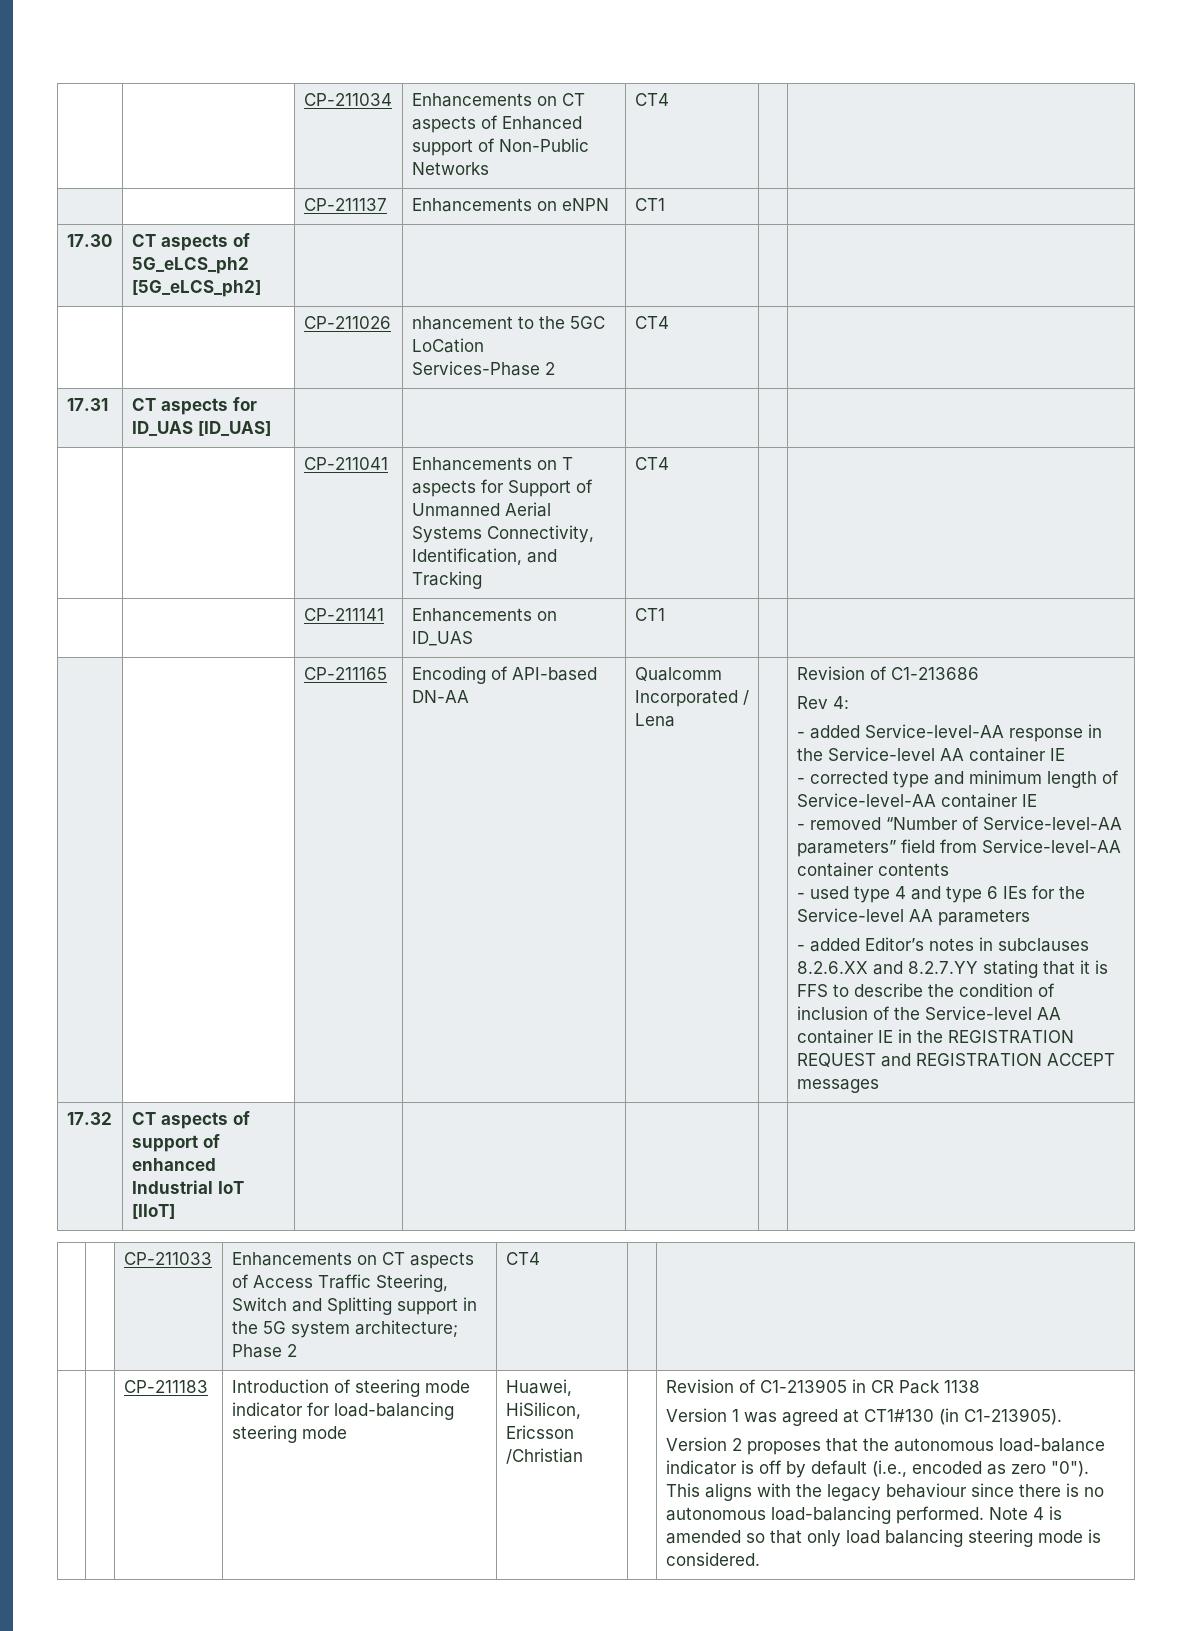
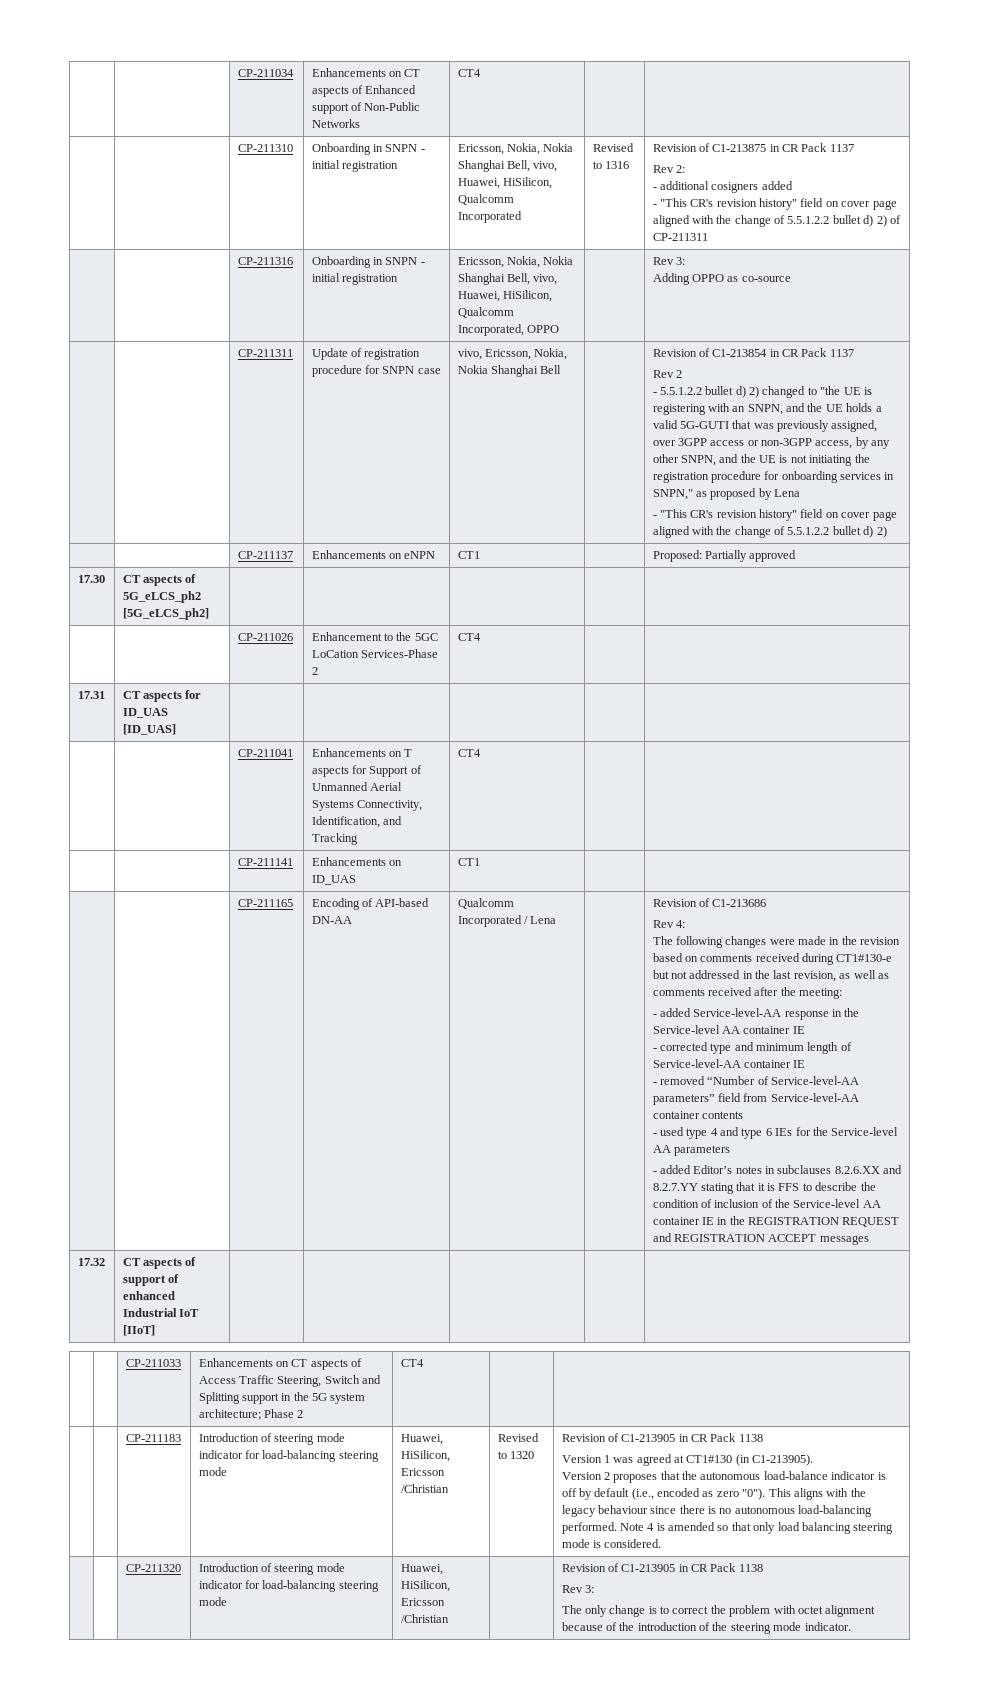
(669, 99) none -> [237,144,293,152] [311,143,425,155] [311,160,398,172] [457,143,574,155] [457,160,558,172] [457,177,552,189] [457,194,514,205] [457,211,522,223] [592,143,634,152] [592,161,629,169] [652,143,854,152] [652,165,685,173] [652,181,793,193] [652,198,897,210] [652,215,901,227] [652,233,708,241] [237,257,293,265] [311,256,425,268] [311,273,398,285] [457,256,574,268] [457,273,558,285] [457,290,552,302] [457,307,514,318] [457,324,559,336] [652,257,685,265] [652,273,791,285] [237,349,293,357] [311,348,421,360] [311,365,441,377] [457,348,568,360] [457,365,562,377] [652,348,854,357] [652,370,682,378] [652,386,872,398] [652,403,882,415] [652,420,878,432] [652,437,891,449] [652,454,870,466] [652,471,895,483] [652,488,801,500] [652,509,897,521] [652,526,887,538] // | | CP-211310 | Onboarding in SNPN - initial registration | Ericsson, Nokia, Nokia Shanghai Bell, vivo, Huawei, HiSilicon, Qualcomm Incorporated | Revised to 1316 | Revision of C1-213875 in CR Pack 1137 // Rev 2: // - additional cosigners added // - "This CR's revision history" field on cover page aligned with the change of 5.5.1.2.2 bullet d) 2) of CP-211311 // | | CP-211316 | Onboarding in SNPN - initial registration | Ericsson, Nokia, Nokia Shanghai Bell, vivo, Huawei, HiSilicon, Qualcomm Incorporated, OPPO | | Rev 3: // Adding OPPO as co-source // | | CP-211311 | Update of registration procedure for SNPN case | vivo, Ericsson, Nokia, Nokia Shanghai Bell | | Revision of C1-213854 in CR Pack 1137 // Rev 2 // - 5.5.1.2.2 bullet d) 2) changed to "the UE is registering with an SNPN, and the UE holds a valid 5G-GUTI that was previously assigned, over 3GPP access or non-3GPP access, by any other SNPN, and the UE is not initiating the registration procedure for onboarding services in SNPN," as proposed by Lena // - "This CR's revision history" field on cover page aligned with the change of 5.5.1.2.2 bullet d) 2)
(665, 204) none -> [652,550,797,562] Proposed: Partially approved
[411,316,513,330] nhancement -> [311,632,382,641] Enhancement
(849, 702) none -> [652,936,901,948] [652,953,893,965] [652,970,889,982] [652,987,843,999] // The following changes were made in the revision based on comments received during CT1#130-e but not addressed in the last revision, as well as comments received after the meeting:
(583, 1456) none -> [497,1433,539,1442] [497,1451,534,1459] Revised to 1320
(760, 1559) none -> [125,1564,181,1572] [198,1563,345,1575] [198,1580,379,1592] [198,1597,227,1606] [400,1564,443,1575] [400,1580,450,1592] [400,1598,445,1606] [400,1614,449,1623] [561,1563,763,1572] [561,1585,594,1593] [561,1605,876,1617] [561,1622,851,1634] // | | CP-211320 | Introduction of steering mode indicator for load-balancing steering mode | Huawei, HiSilicon, Ericsson /Christian | | Revision of C1-213905 in CR Pack 1138 // Rev 3: // The only change is to correct the problem with octet alignment because of the introduction of the steering mode indicator.

